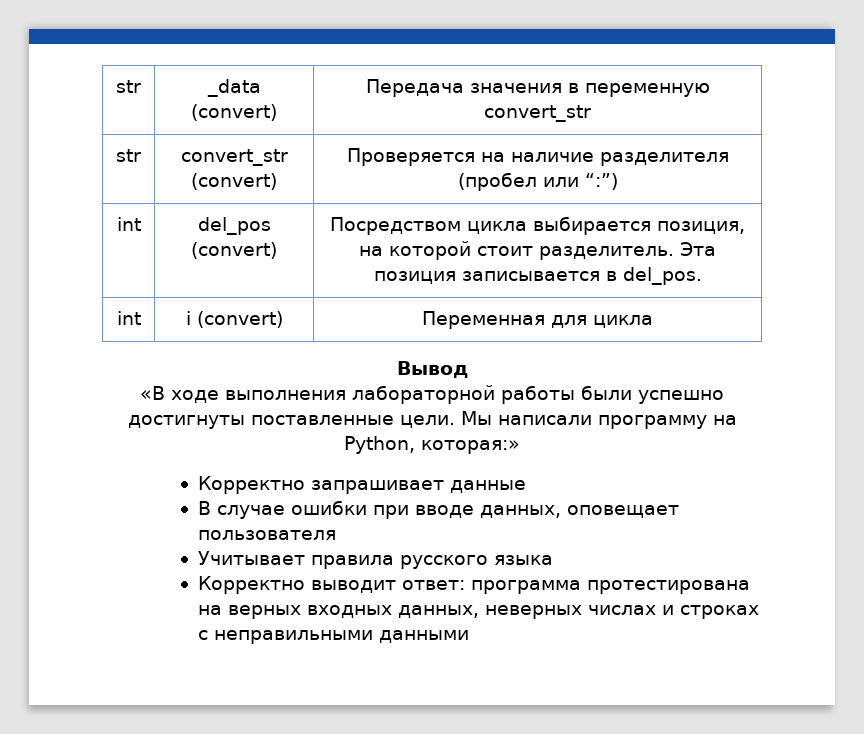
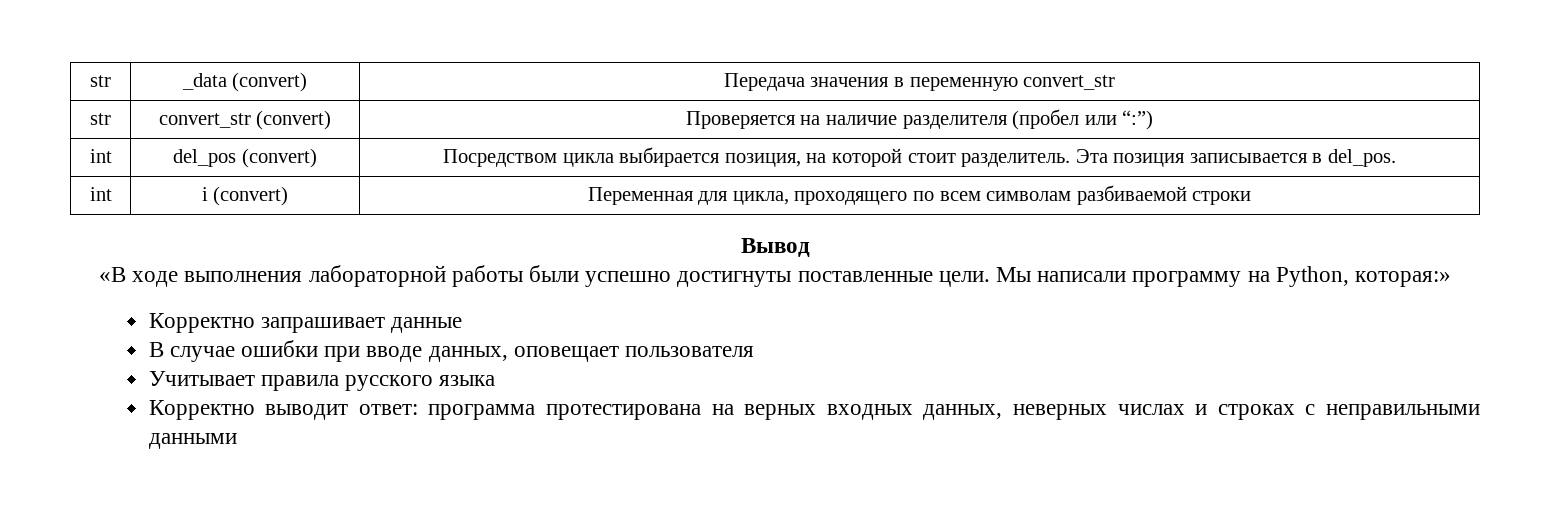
[593,315,653,328] цикла -> [732,185,1252,205] цикла, проходящего по всем символам разбиваемой строки

